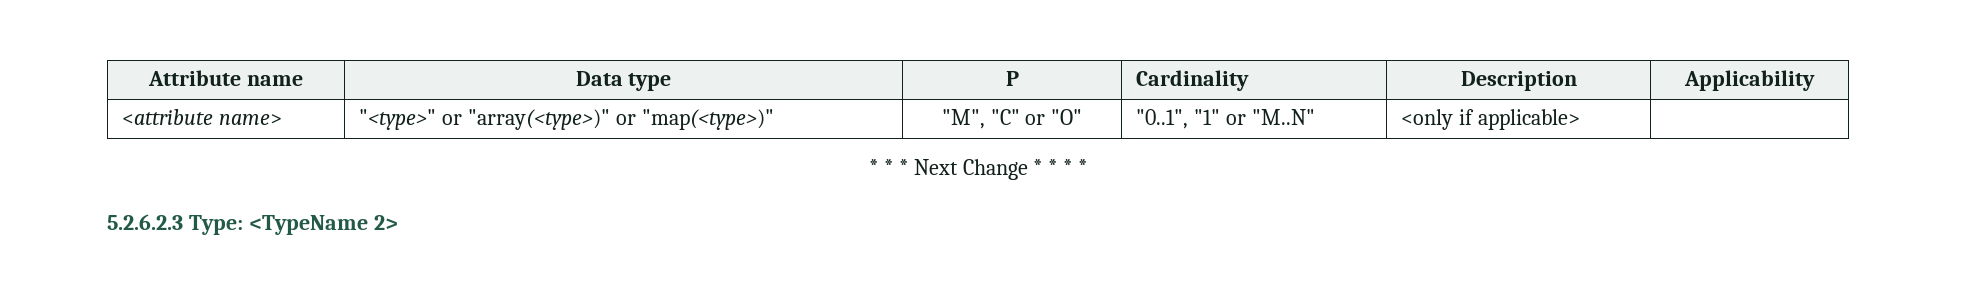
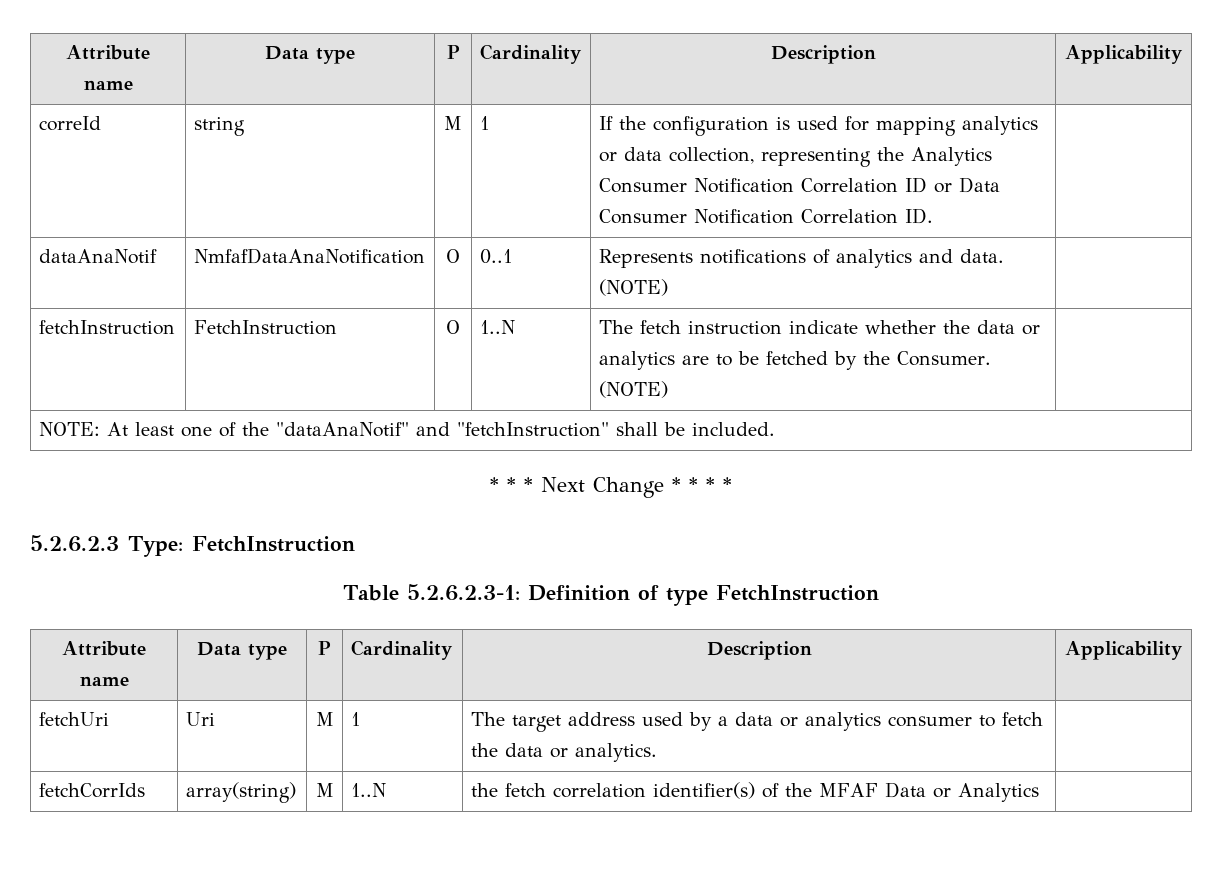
[148,70,303,86] [575,71,672,91] [1005,71,1019,86] [1136,70,1250,91] [1460,71,1577,91] [1684,70,1815,91] [122,109,283,125] [359,109,775,130] [941,109,1083,129] [1136,109,1316,129] [1401,109,1581,130] Attribute name | Data type | P | Cardinality | Description | Applicability // <attribute name> | "<type>" or "array(<type>)" or "map(<type>)" | "M", "C" or "O" | "0..1", "1" or "M..N" | <only if applicable> | -> [66,45,150,60] [83,80,133,90] [265,46,355,64] [446,45,460,59] [479,44,582,64] [770,45,876,64] [1065,45,1183,64] [38,116,101,131] [193,117,245,136] [444,116,462,130] [479,116,489,130] [598,116,1038,136] [598,147,992,167] [598,177,1000,193] [598,208,933,224] [38,249,157,264] [193,248,425,264] [446,249,460,263] [479,249,512,264] [598,249,1004,268] [598,279,668,296] [38,320,175,335] [193,320,337,335] [446,320,460,334] [479,320,515,334] [598,320,1040,335] [598,351,991,370] [598,381,668,398] [38,422,775,437] Attribute name | Data type | P | Cardinality | Description | Applicability // correId | string | M | 1 | If the configuration is used for mapping analytics or data collection, representing the Analytics Consumer Notification Correlation ID or Data Consumer Notification Correlation ID. | // dataAnaNotif | NmfafDataAnaNotification | O | 0..1 | Represents notifications of analytics and data. (NOTE) | // fetchInstruction | FetchInstruction | O | 1..N | The fetch instruction indicate whether the data or analytics are to be fetched by the Consumer. (NOTE) | // NOTE: At least one of the "dataAnaNotif" and "fetchInstruction" shall be included.
[248,215,398,235] <TypeName 2> -> [191,536,355,552] [343,584,879,606] [62,641,146,656] [79,676,129,686] [197,642,287,660] [318,641,331,655] [350,640,453,660] [706,641,812,660] [1065,641,1183,660] [38,712,109,726] [185,712,215,726] [315,712,334,726] [350,712,360,726] [470,712,1043,732] [470,743,657,762] [38,783,145,798] [185,782,296,803] [315,783,334,797] [350,783,386,797] [470,782,1039,802] FetchInstruction // Table 5.2.6.2.3-1: Definition of type FetchInstruction // Attribute name | Data type | P | Cardinality | Description | Applicability // fetchUri | Uri | M | 1 | The target address used by a data or analytics consumer to fetch the data or analytics. | // fetchCorrIds | array(string) | M | 1..N | the fetch correlation identifier(s) of the MFAF Data or Analytics |

